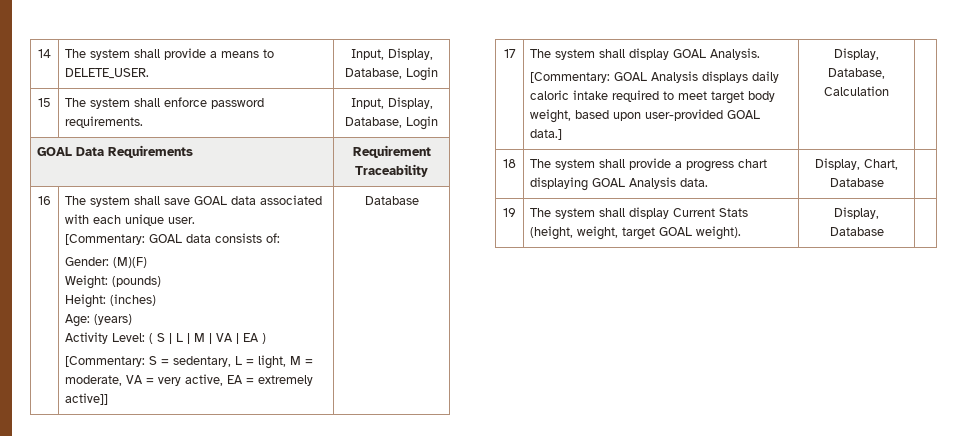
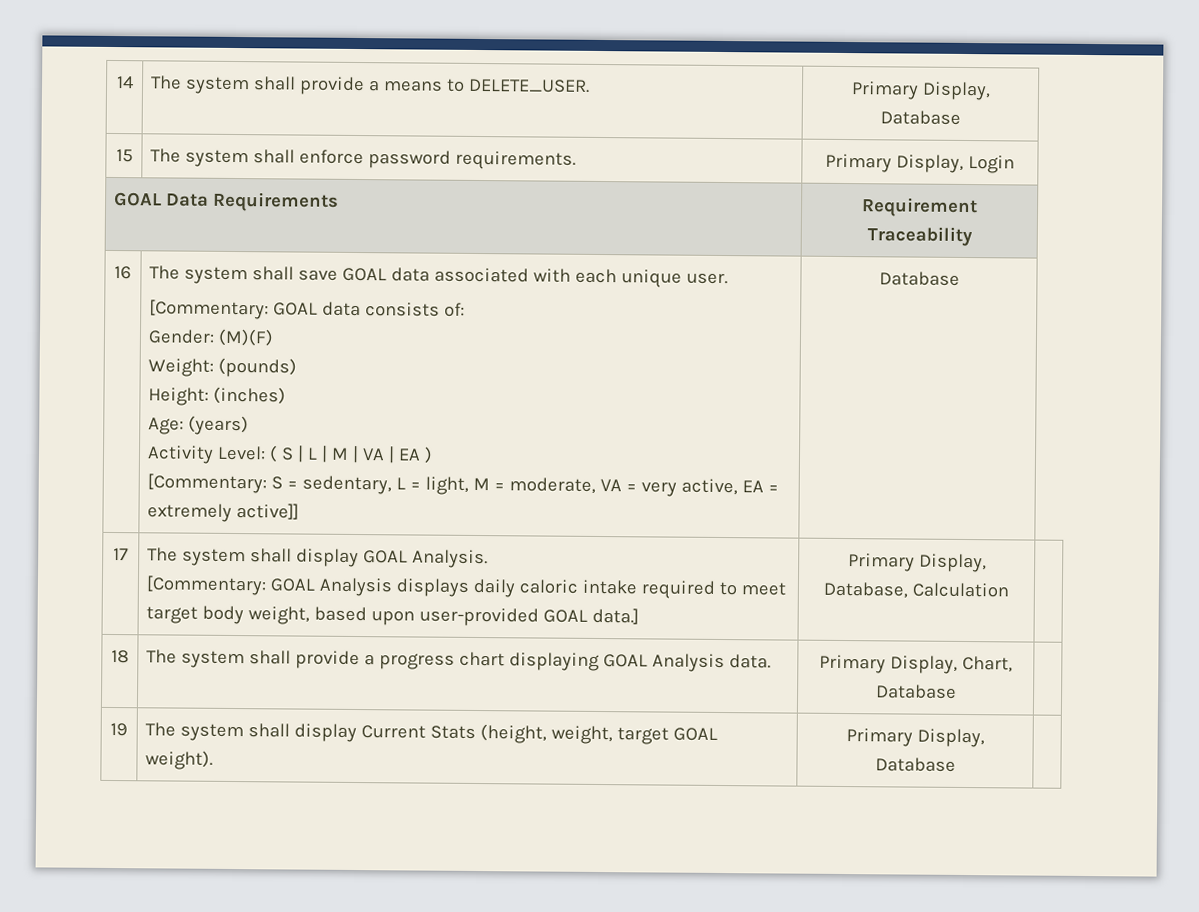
[350,48,433,60] [345,67,438,81] Input, Display, Database, Login -> [850,81,991,101] [879,110,961,125] Primary Display, Database
[350,97,433,109] [345,117,402,128] Input, Display, Database, -> [825,153,964,173] Primary Display,
(563, 134) none -> [847,553,915,572] Primary
(709, 182) none -> [819,654,887,674] Primary
(742, 233) none -> [845,728,913,747] Primary

